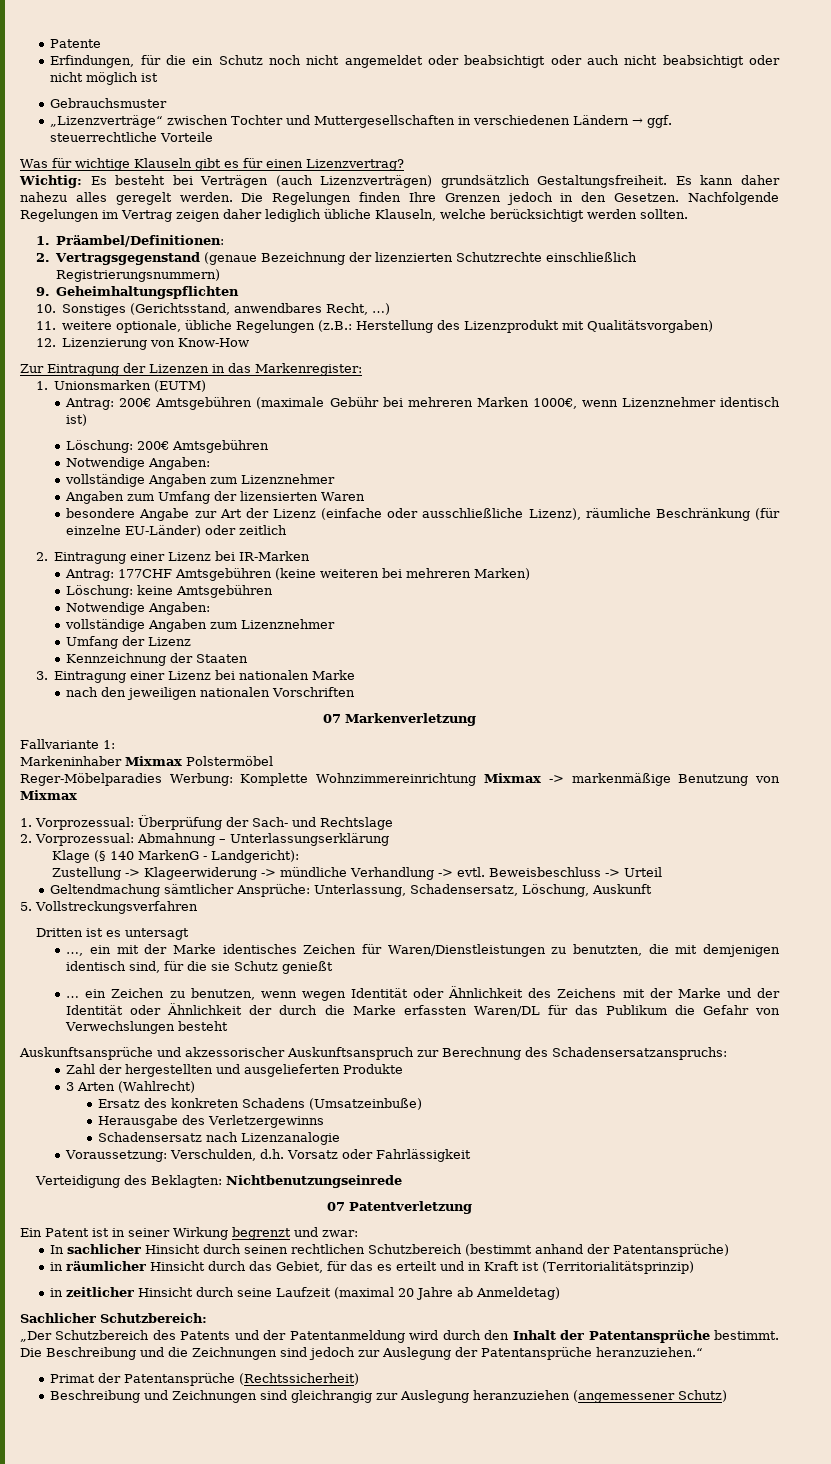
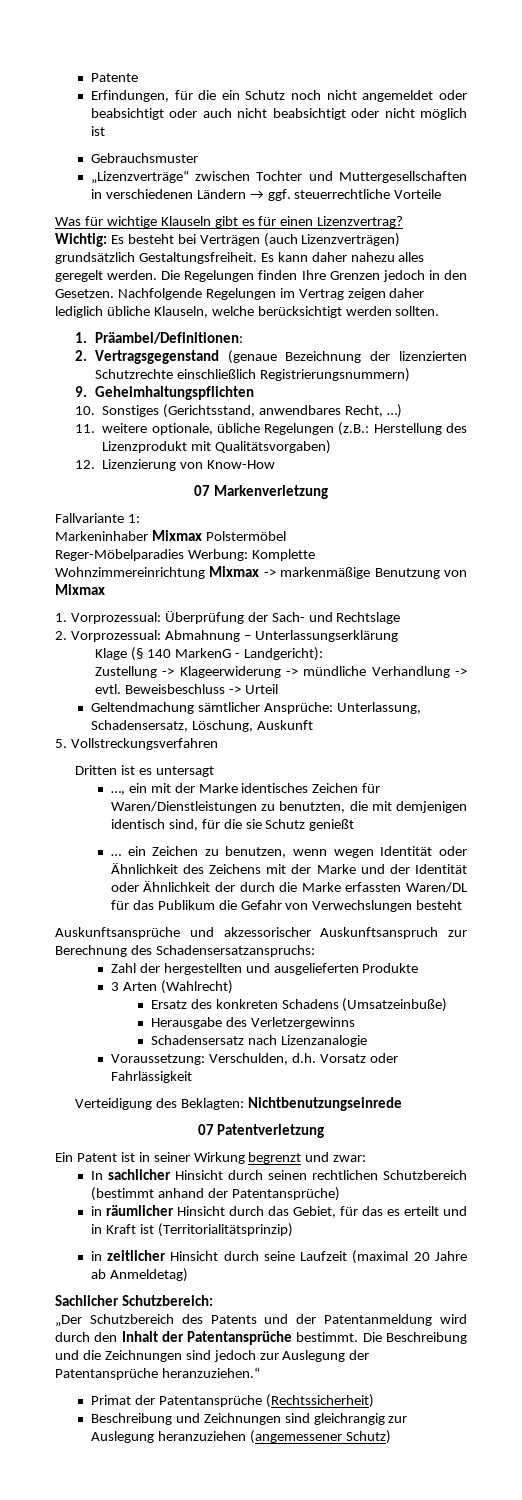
[20,363,362,376] [35,380,207,392] [65,397,780,410] [66,414,88,426] [66,440,270,453] [66,457,211,470] [65,474,336,487] [65,491,366,504] [66,508,781,521] [66,525,288,537] [35,551,311,564] [65,568,531,581] [66,585,274,598] [66,602,211,615] [65,619,336,632] [66,636,192,649] [66,653,249,666] [35,670,356,683] [66,687,356,700] // Zur Eintragung der Lizenzen in das Markenregister: // 1. Unionsmarken (EUTM) // Antrag: 200€ Amtsgebühren (maximale Gebühr bei mehreren Marken 1000€, wenn Lizenznehmer identisch ist) // Löschung: 200€ Amtsgebühren // Notwendige Angaben: // vollständige Angaben zum Lizenznehmer // Angaben zum Umfang der lizensierten Waren // besondere Angabe zur Art der Lizenz (einfache oder ausschließliche Lizenz), räumliche Beschränkung (für einzelne EU-Länder) oder zeitlich // 2. Eintragung einer Lizenz bei IR-Marken // Antrag: 177CHF Amtsgebühren (keine weiteren bei mehreren Marken) // Löschung: keine Amtsgebühren // Notwendige Angaben: // vollständige Angaben zum Lizenznehmer // Umfang der Lizenz // Kennzeichnung der Staaten // 3. Eintragung einer Lizenz bei nationalen Marke // nach den jeweiligen nationalen Vorschriften -> (276, 464) none

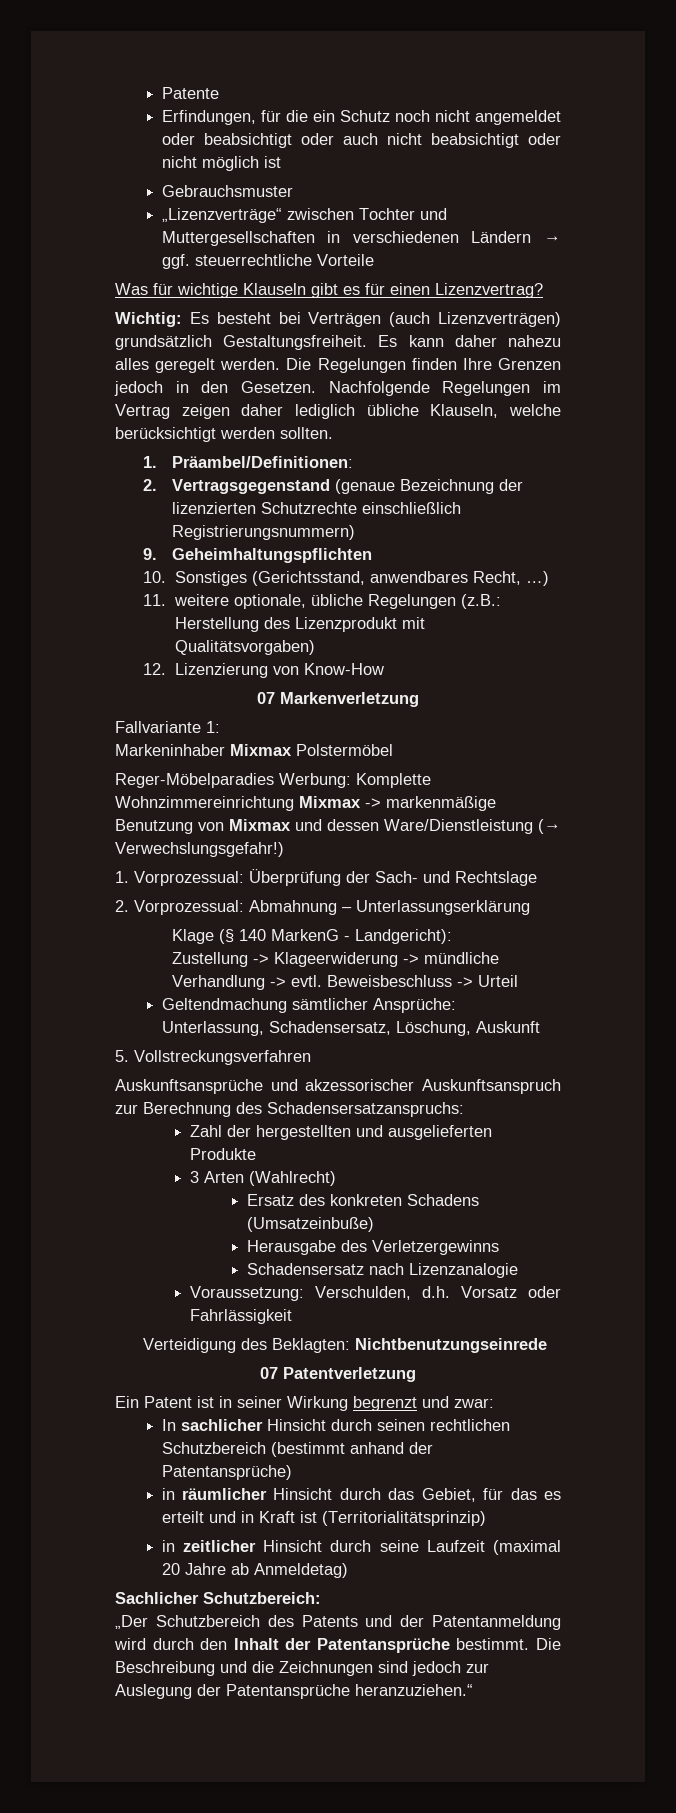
(105, 589) none -> [295,819,561,834] [115,842,284,857] und dessen Ware/Dienstleistung (→ Verwechslungsgefahr!)
[74,765,214,777] [110,783,381,795] [110,801,468,813] [110,819,355,831] [110,846,468,858] [110,863,468,874] [110,881,468,893] [110,900,463,912] // Dritten ist es untersagt // …, ein mit der Marke identisches Zeichen für Waren/Dienstleistungen zu benutzten, die mit demjenigen identisch sind, für die sie Schutz genießt // … ein Zeichen zu benutzen, wenn wegen Identität oder Ähnlichkeit des Zeichens mit der Marke und der Identität oder Ähnlichkeit der durch die Marke erfassten Waren/DL für das Publikum die Gefahr von Verwechslungen besteht -> (311, 1057) none
[90,1394,374,1408] [90,1413,408,1425] [90,1430,391,1444] // Primat der Patentansprüche (Rechtssicherheit) // Beschreibung und Zeichnungen sind gleichrangig zur Auslegung heranzuziehen (angemessener Schutz) -> (473, 1690) none

